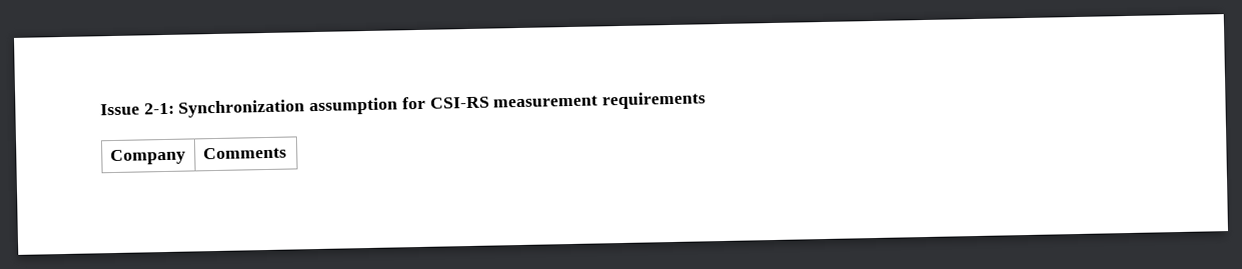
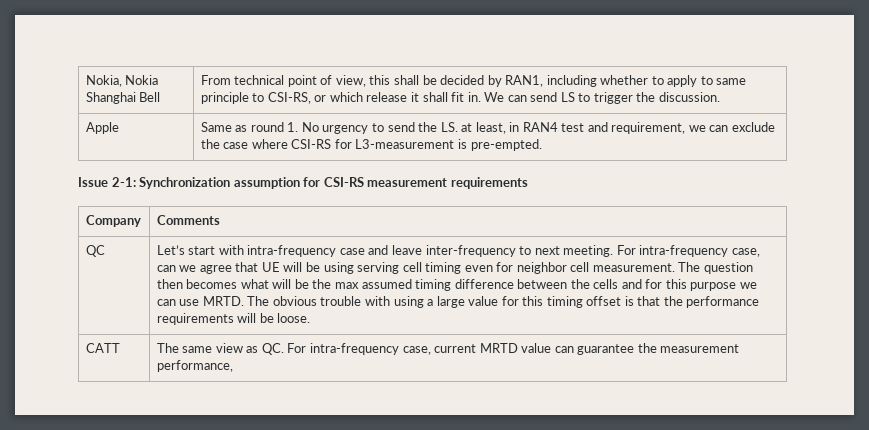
(100, 109) none -> [85,75,159,87] [85,92,161,104] [200,75,747,87] [200,92,720,104] [85,122,119,134] [200,122,775,134] [200,139,542,151] Nokia, Nokia Shanghai Bell | From technical point of view, this shall be decided by RAN1, including whether to apply to same principle to CSI-RS, or which release it shall fit in. We can send LS to trigger the discussion. // Apple | Same as round 1. No urgency to send the LS. at least, in RAN4 test and requirement, we can exclude the case where CSI-RS for L3-measurement is pre-empted. //
(287, 153) none -> [85,245,105,257] [156,245,760,257] [156,262,753,274] [156,279,757,291] [156,296,760,308] [156,313,311,325] [85,343,120,353] [156,343,740,355] [156,360,233,372] // QC | Let’s start with intra-frequency case and leave inter-frequency to next meeting. For intra-frequency case, can we agree that UE will be using serving cell timing even for neighbor cell measurement. The question then becomes what will be the max assumed timing difference between the cells and for this purpose we can use MRTD. The obvious trouble with using a large value for this timing offset is that the performance requirements will be loose. // CATT | The same view as QC. For intra-frequency case, current MRTD value can guarantee the measurement performance,

